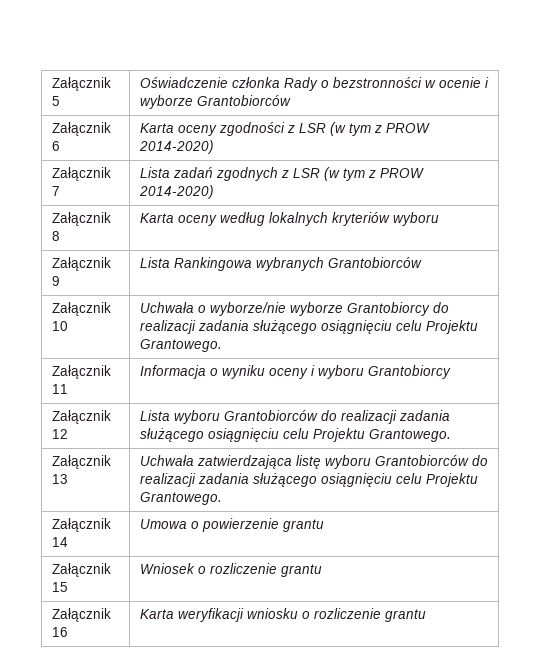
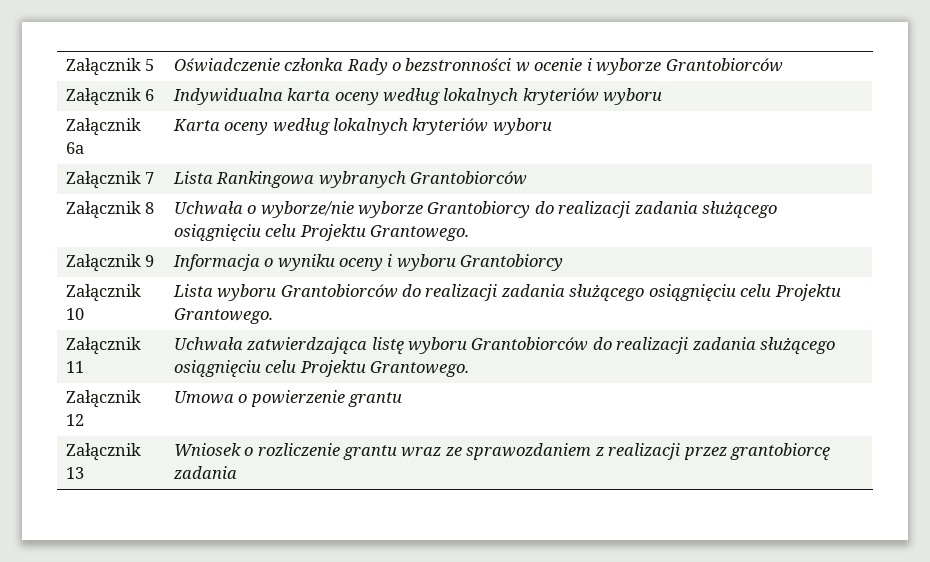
[139,122,430,136] [138,140,214,154] [51,167,111,181] [51,186,60,196] [139,167,424,181] [138,185,214,199] [51,212,111,226] [51,231,60,241] Karta oceny zgodności z LSR (w tym z PROW 2014-2020) // Załącznik 7 | Lista zadań zgodnych z LSR (w tym z PROW 2014-2020) // Załącznik 8 -> [172,88,663,105] [65,118,141,136] [65,142,84,154] Indywidualna karta oceny według lokalnych kryteriów wyboru // Załącznik 6a
[51,276,60,286] 9 -> [145,172,155,184] 7
[51,321,68,331] 10 -> [145,202,155,214] 8
[51,384,68,394] 11 -> [145,255,155,267] 9
[51,429,68,439] 12 -> [65,308,84,320] 10
[51,474,68,484] 13 -> [65,361,84,373] 11
[51,537,68,547] 14 -> [65,414,84,426] 12
[51,582,68,592] 15 -> [65,467,84,479] 13
[51,608,111,622] [51,627,68,637] [139,608,426,622] // Załącznik 16 | Karta weryfikacji wniosku o rozliczenie grantu -> [401,443,831,461] [172,466,237,479] wraz ze sprawozdaniem z realizacji przez grantobiorcę zadania

